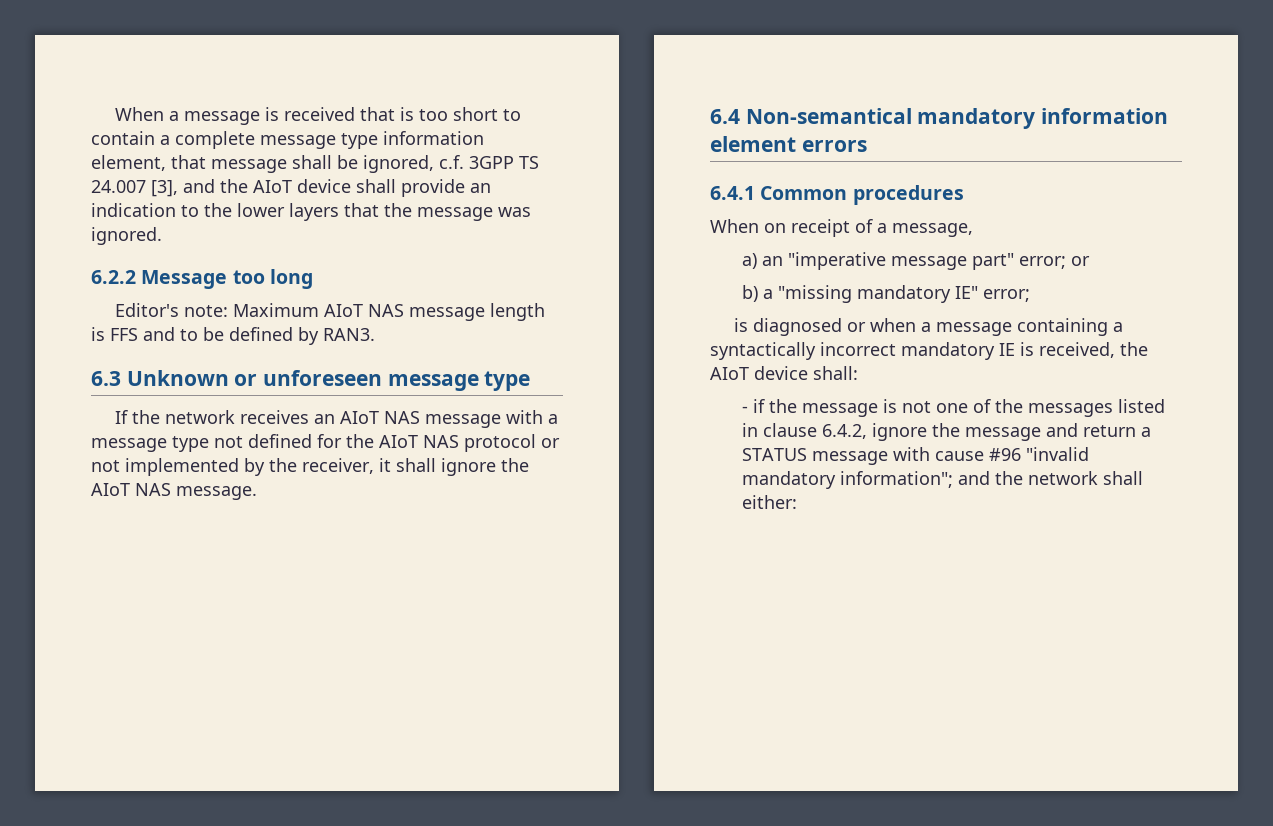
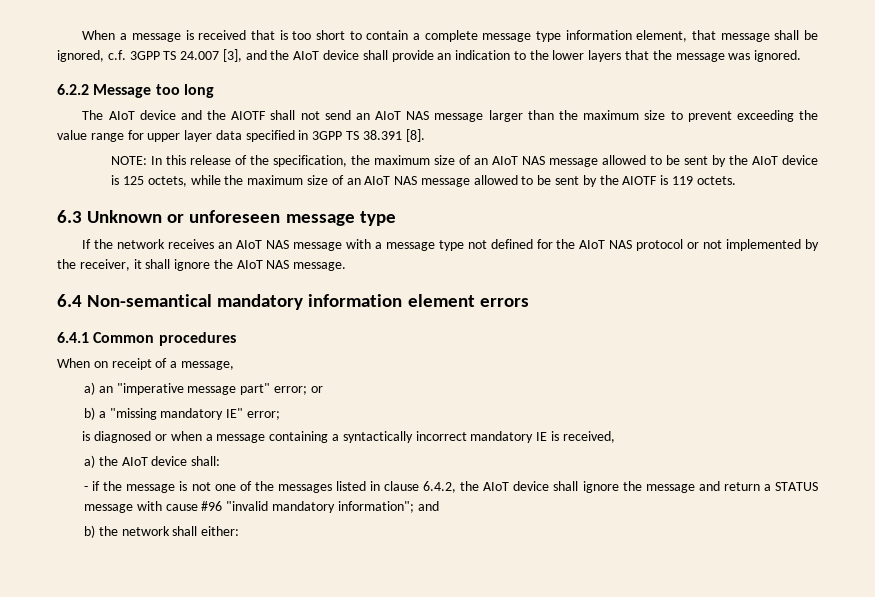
[115,303,546,321] [91,327,375,345] Editor's note: Maximum AIoT NAS message length is FFS and to be defined by RAN3. -> [82,110,819,122] [57,129,425,142] [111,155,818,167] [111,175,736,187] The AIoT device and the AIOTF shall not send an AIoT NAS message larger than the maximum size to prevent exceeding the value range for upper layer data specified in 3GPP TS 38.391 [8]. // NOTE: In this release of the specification, the maximum size of an AIoT NAS message allowed to be sent by the AIoT device is 125 octets, while the maximum size of an AIoT NAS message allowed to be sent by the AIOTF is 119 octets.
(1115, 350) none -> [84,455,96,468] // a)
(868, 431) none -> [460,481,579,491] the AIoT device shall
(991, 478) none -> [84,525,96,538] // b)

